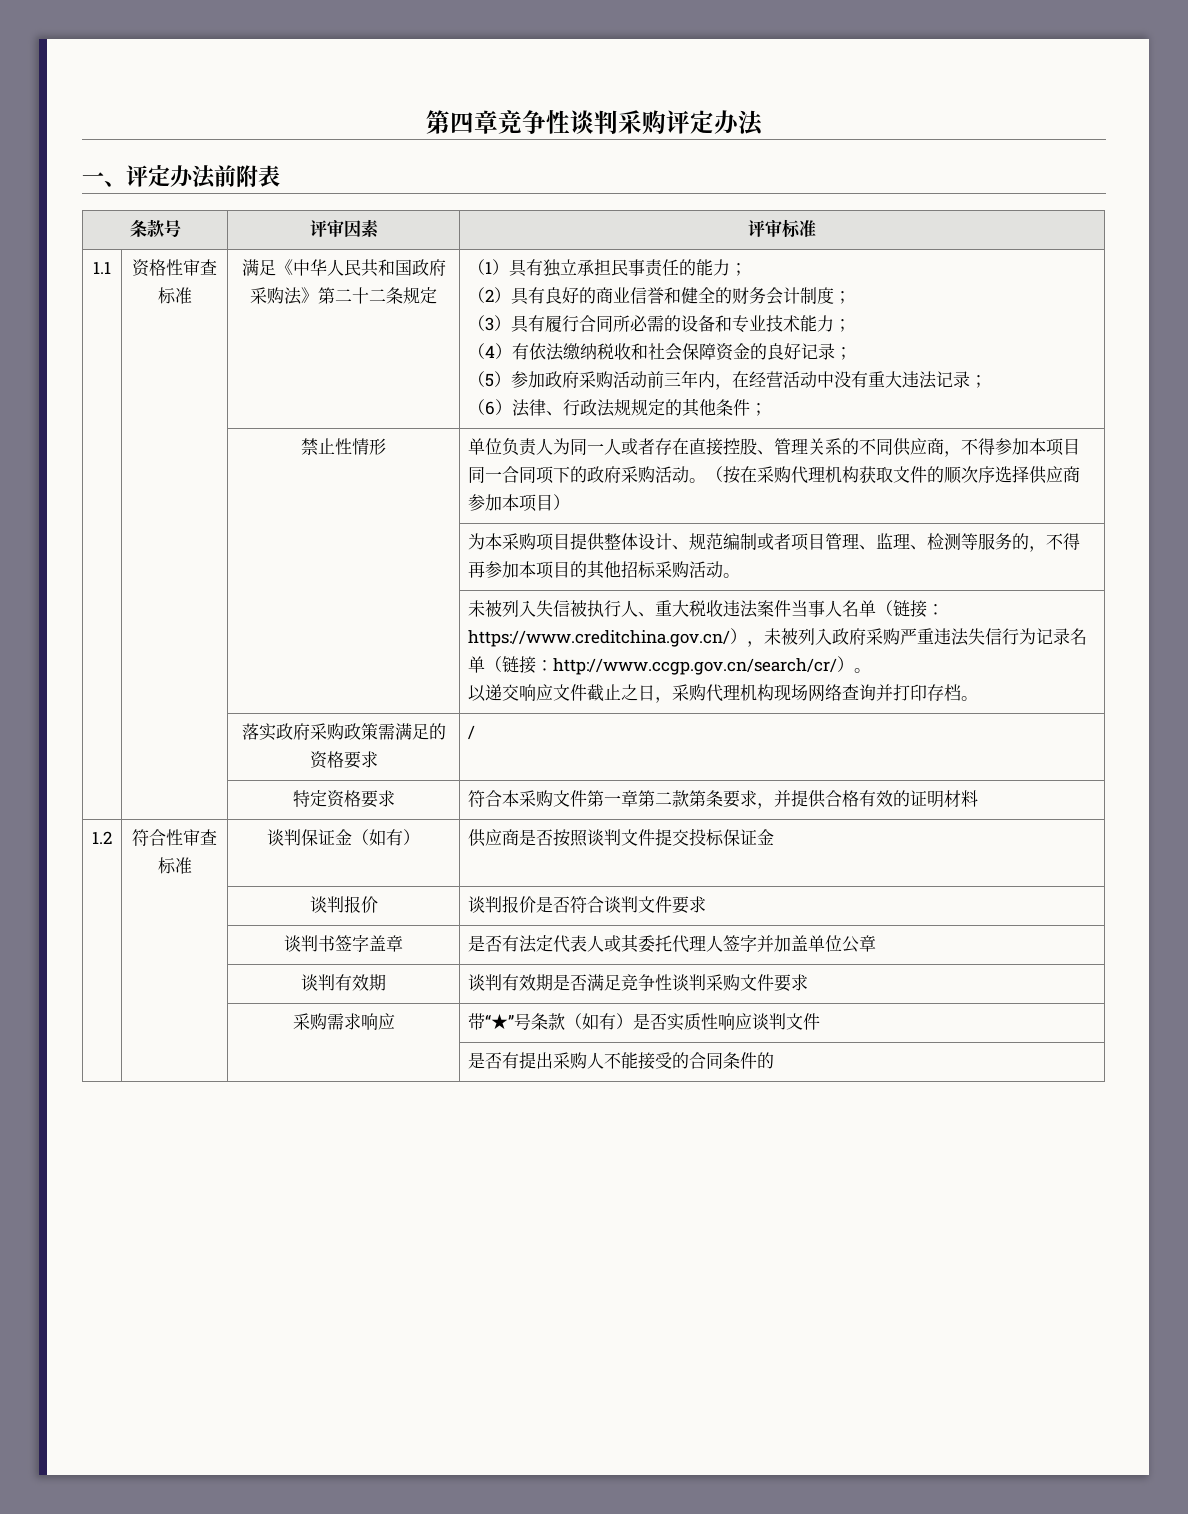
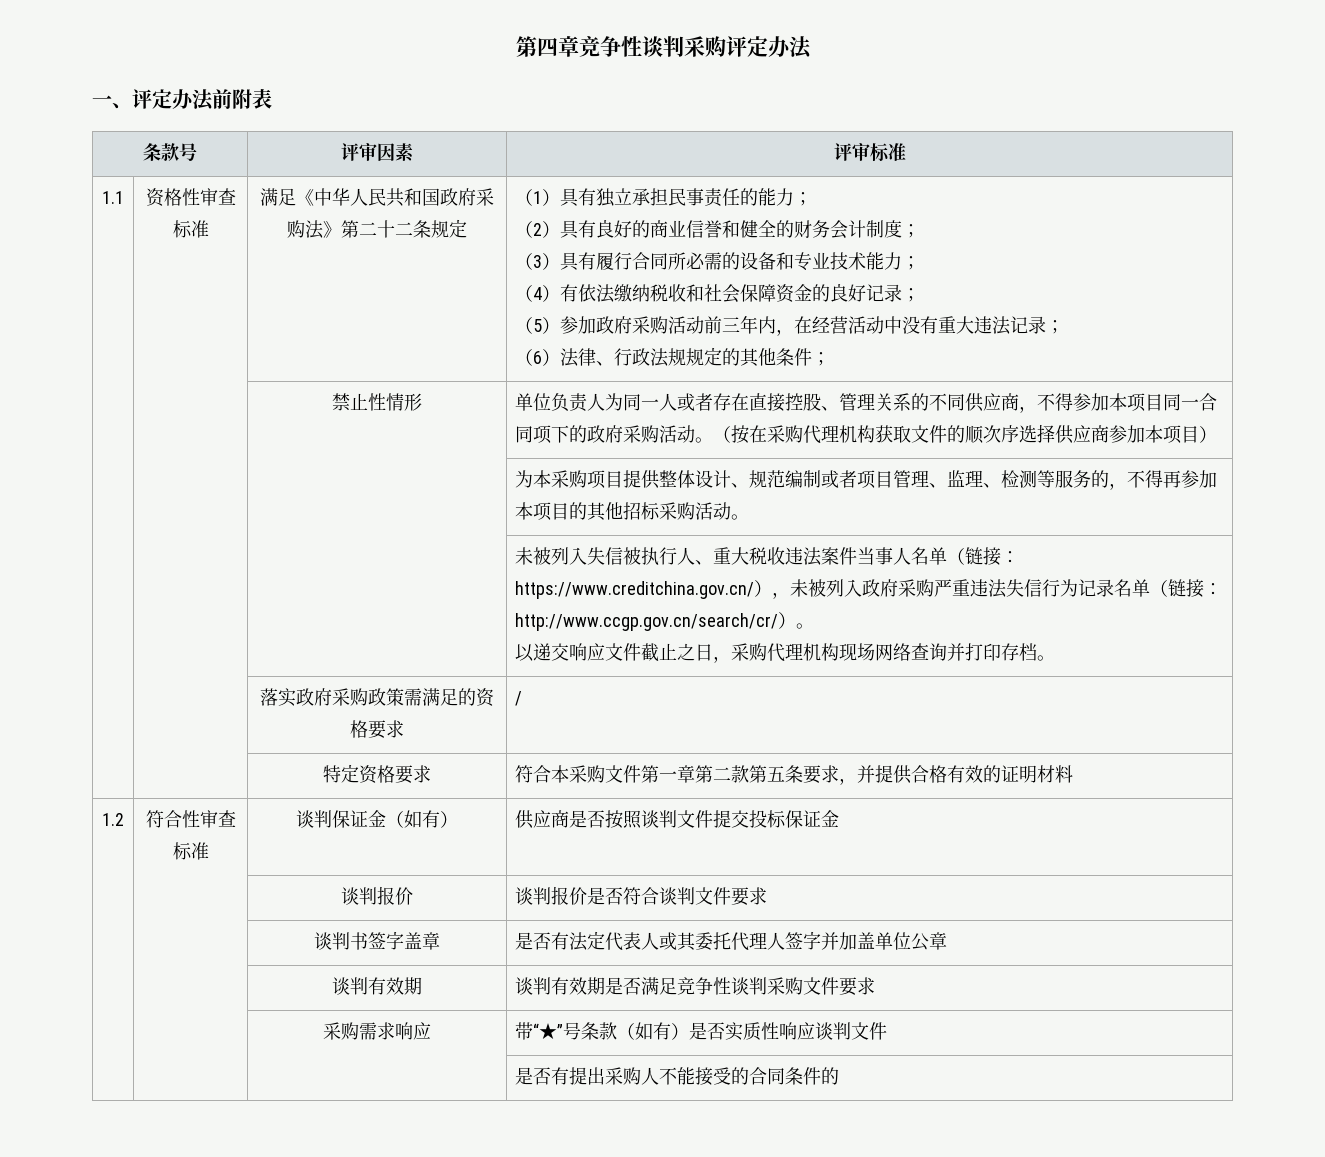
(707, 798) none -> [767,766,786,782] 五

